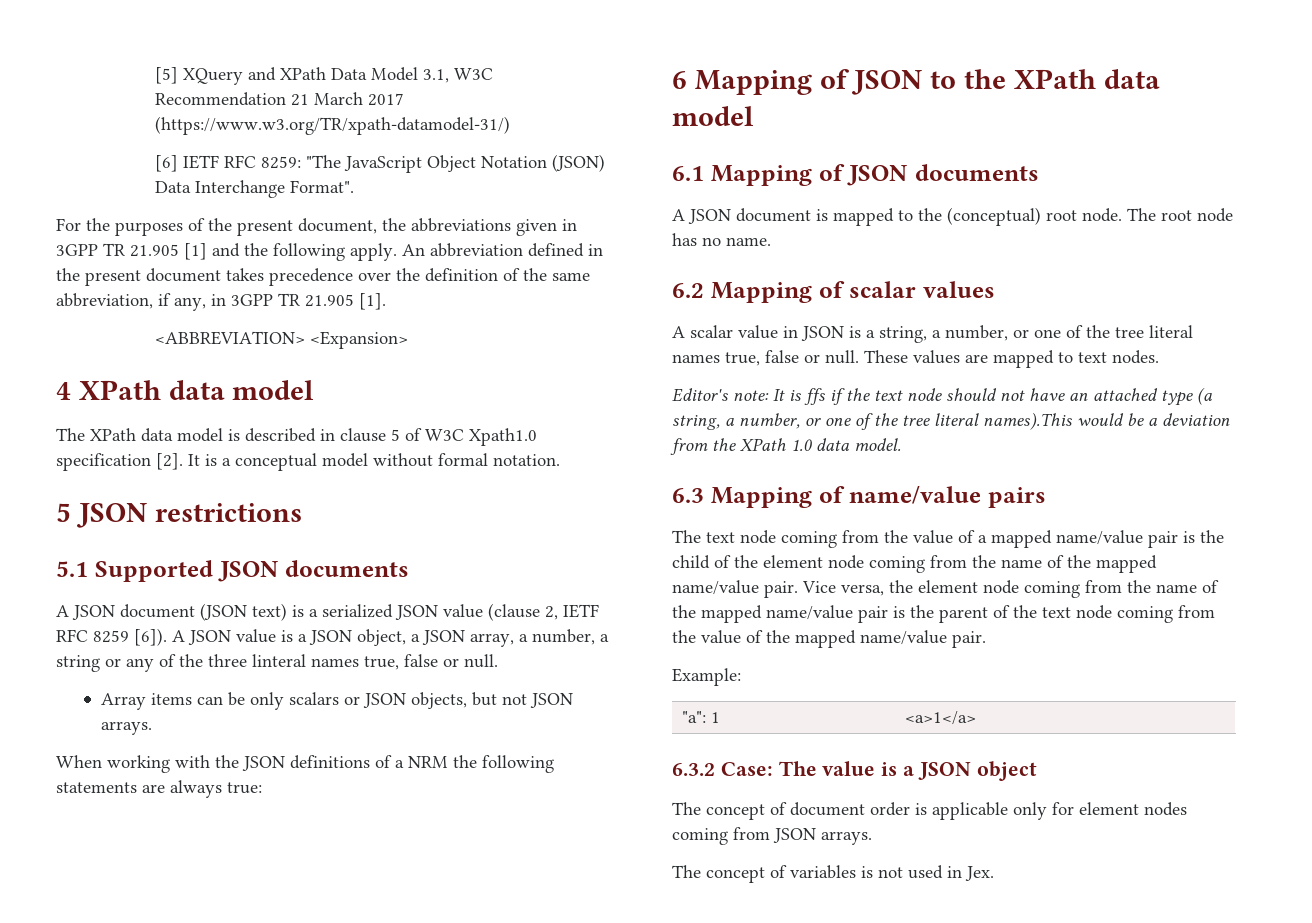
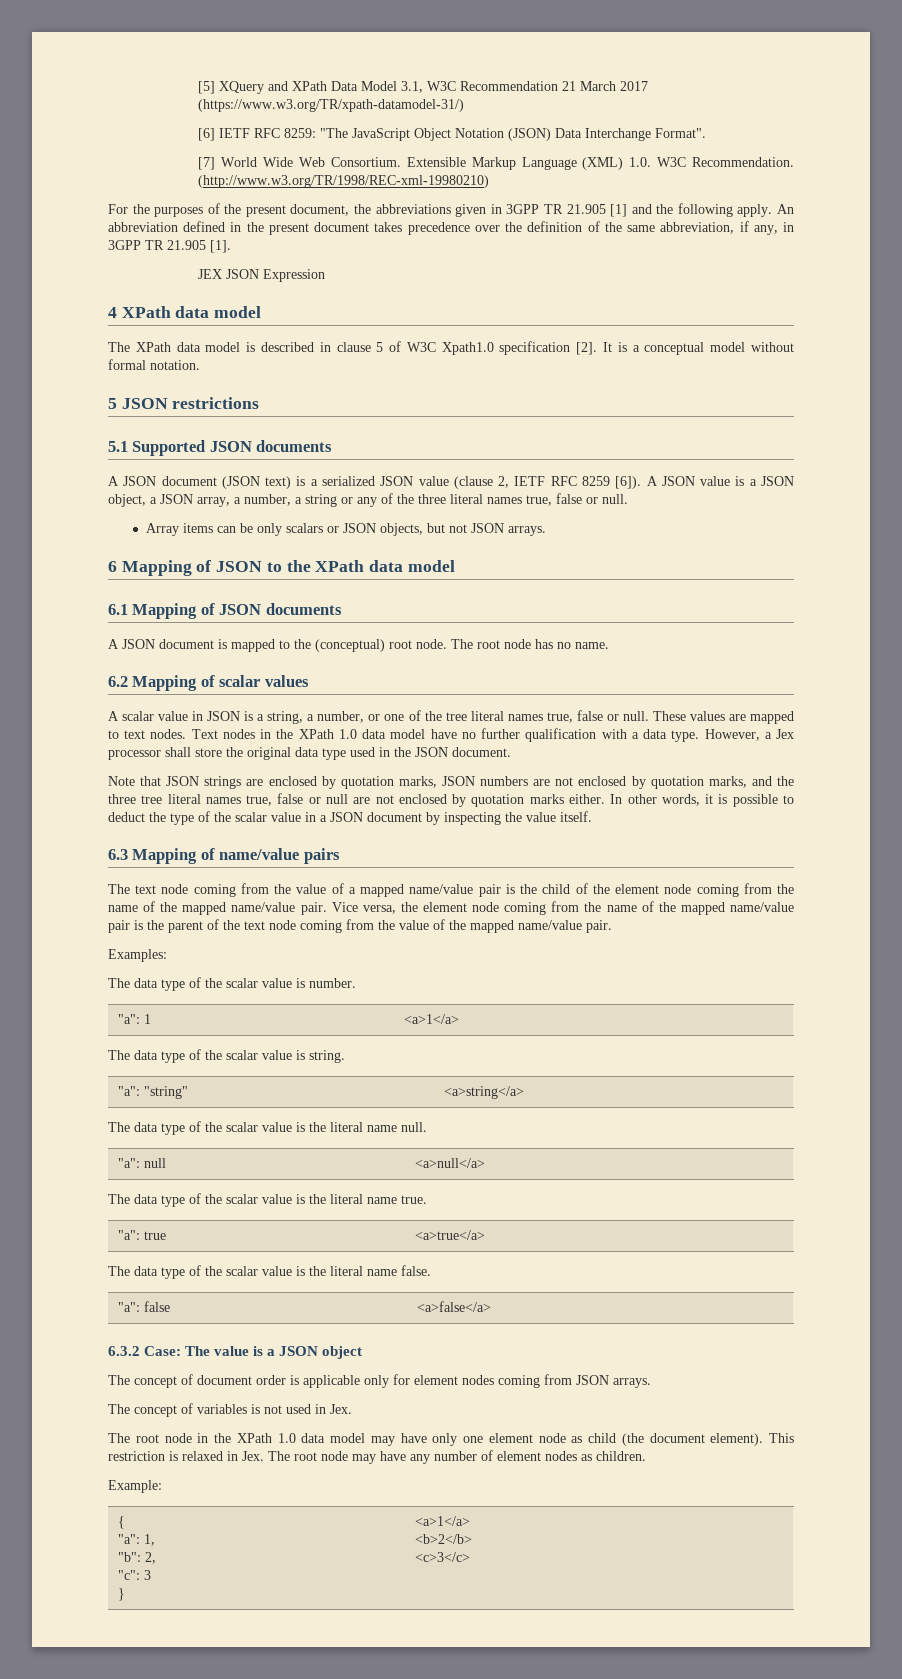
(354, 186) none -> [198,157,794,170] [198,175,490,188] // [7] World Wide Web Consortium. Extensible Markup Language (XML) 1.0. W3C Recommendation. (http://www.w3.org/TR/1998/REC-xml-19980210)
[154,331,408,349] <ABBREVIATION> <Expansion> -> [198,269,326,282] JEX JSON Expression
[252,654,306,667] linteral -> [450,494,483,504] literal
[56,755,554,773] [56,780,262,798] // When working with the JSON definitions of a NRM the following statements are always true: -> (547, 531) none
[672,387,1213,406] [672,412,1230,430] [670,438,901,455] // Editor's note: It is ffs if the text node should not have an attached type (a string, a number, or one of the tree literal names).This would be a deviation from the XPath 1.0 data model. -> [191,728,794,742] [108,747,511,760] [108,776,794,789] [108,793,795,807] [108,811,592,825] Text nodes in the XPath 1.0 data model have no further qualification with a data type. However, a Jex processor shall store the original data type used in the JSON document. // Note that JSON strings are enclosed by quotation marks, JSON numbers are not enclosed by quotation marks, and the three tree literal names true, false or null are not enclosed by quotation marks either. In other words, it is possible to deduct the type of the scalar value in a JSON document by inspecting the value itself.
[672,668,741,686] [682,711,721,723] [905,711,977,725] Example: // "a": 1 | <a>1</a> -> [108,949,167,962] [108,977,356,991] [117,1014,151,1024] [403,1014,459,1024] [108,1049,345,1063] [117,1086,188,1099] [443,1086,524,1099] [108,1121,427,1135] [117,1158,166,1168] [414,1158,485,1168] [108,1193,427,1207] [117,1230,166,1240] [414,1230,485,1240] [108,1265,431,1279] [117,1301,170,1312] [416,1301,491,1312] Examples: // The data type of the scalar value is number. // "a": 1 | <a>1</a> // The data type of the scalar value is string. // "a": "string" | <a>string</a> // The data type of the scalar value is the literal name null. // "a": null | <a>null</a> // The data type of the scalar value is the literal name true. // "a": true | <a>true</a> // The data type of the scalar value is the literal name false. // "a": false | <a>false</a>
(994, 873) none -> [108,1433,794,1446] [108,1450,646,1464] [108,1480,162,1493] [117,1516,125,1529] [117,1534,155,1546] [117,1552,156,1564] [117,1570,151,1580] [117,1588,125,1601] [414,1516,470,1526] [414,1534,472,1544] [414,1552,470,1562] // The root node in the XPath 1.0 data model may have only one element node as child (the document element). This restriction is relaxed in Jex. The root node may have any number of element nodes as children. // Example: // { // "a": 1, // "b": 2, // "c": 3 // } | <a>1</a> // <b>2</b> // <c>3</c>

